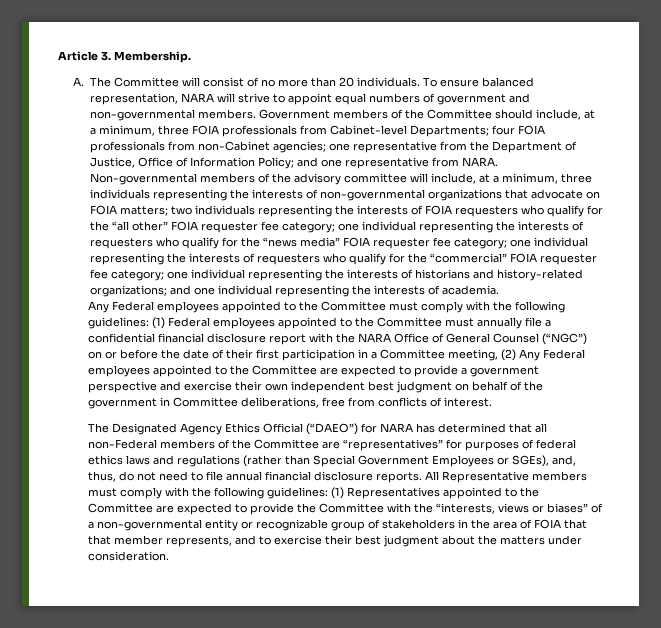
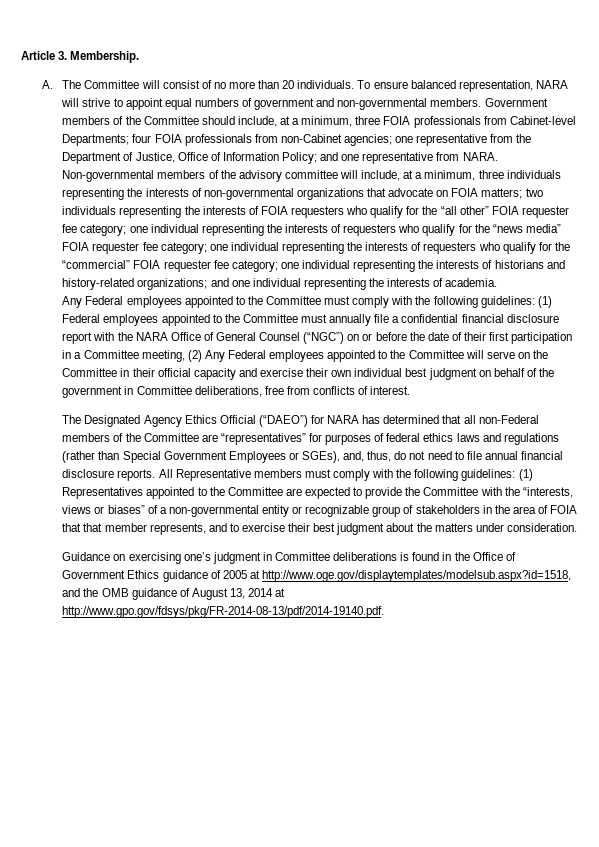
[320,365,540,377] [88,381,158,393] are expected to provide a government perspective -> [465,350,548,359] [62,368,236,380] will serve on the Committee in their official capacity
[291,381,366,393] independent -> [354,368,403,377] individual
(170, 556) none -> [62,552,516,564] [62,570,571,582] [62,588,286,600] [62,606,385,618] // Guidance on exercising one’s judgment in Committee deliberations is found in the Office of Government Ethics guidance of 2005 at http://www.oge.gov/displaytemplates/modelsub.aspx?id=1518, and the OMB guidance of August 13, 2014 at http://www.gpo.gov/fdsys/pkg/FR-2014-08-13/pdf/2014-19140.pdf.

